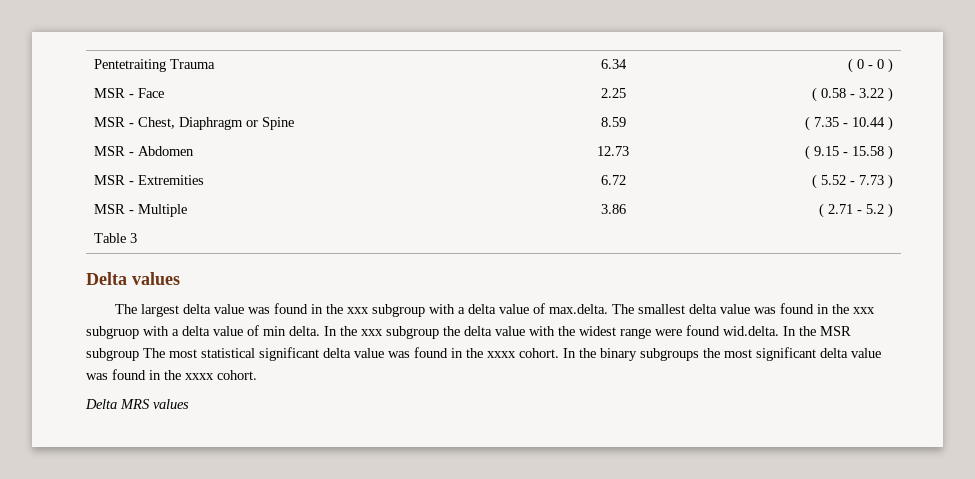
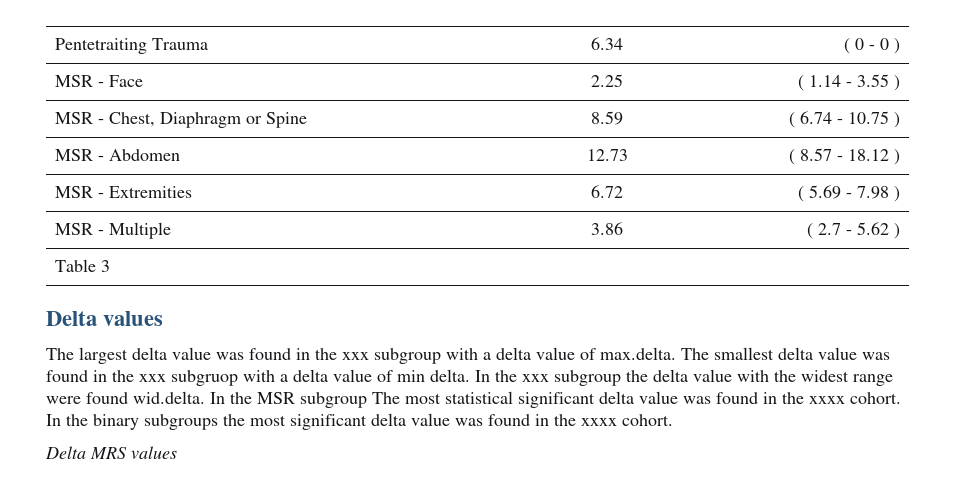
[820,88,884,98] 0.58 - 3.22 -> [809,74,890,87] 1.14 - 3.55
[813,117,885,127] 7.35 - 10.44 -> [800,111,890,124] 6.74 - 10.75
[813,146,884,156] 9.15 - 15.58 -> [800,148,890,161] 8.57 - 18.12
[820,175,884,185] 5.52 - 7.73 -> [809,185,890,199] 5.69 - 7.98
[827,204,884,214] 2.71 - 5.2 -> [818,222,890,235] 2.7 - 5.62

